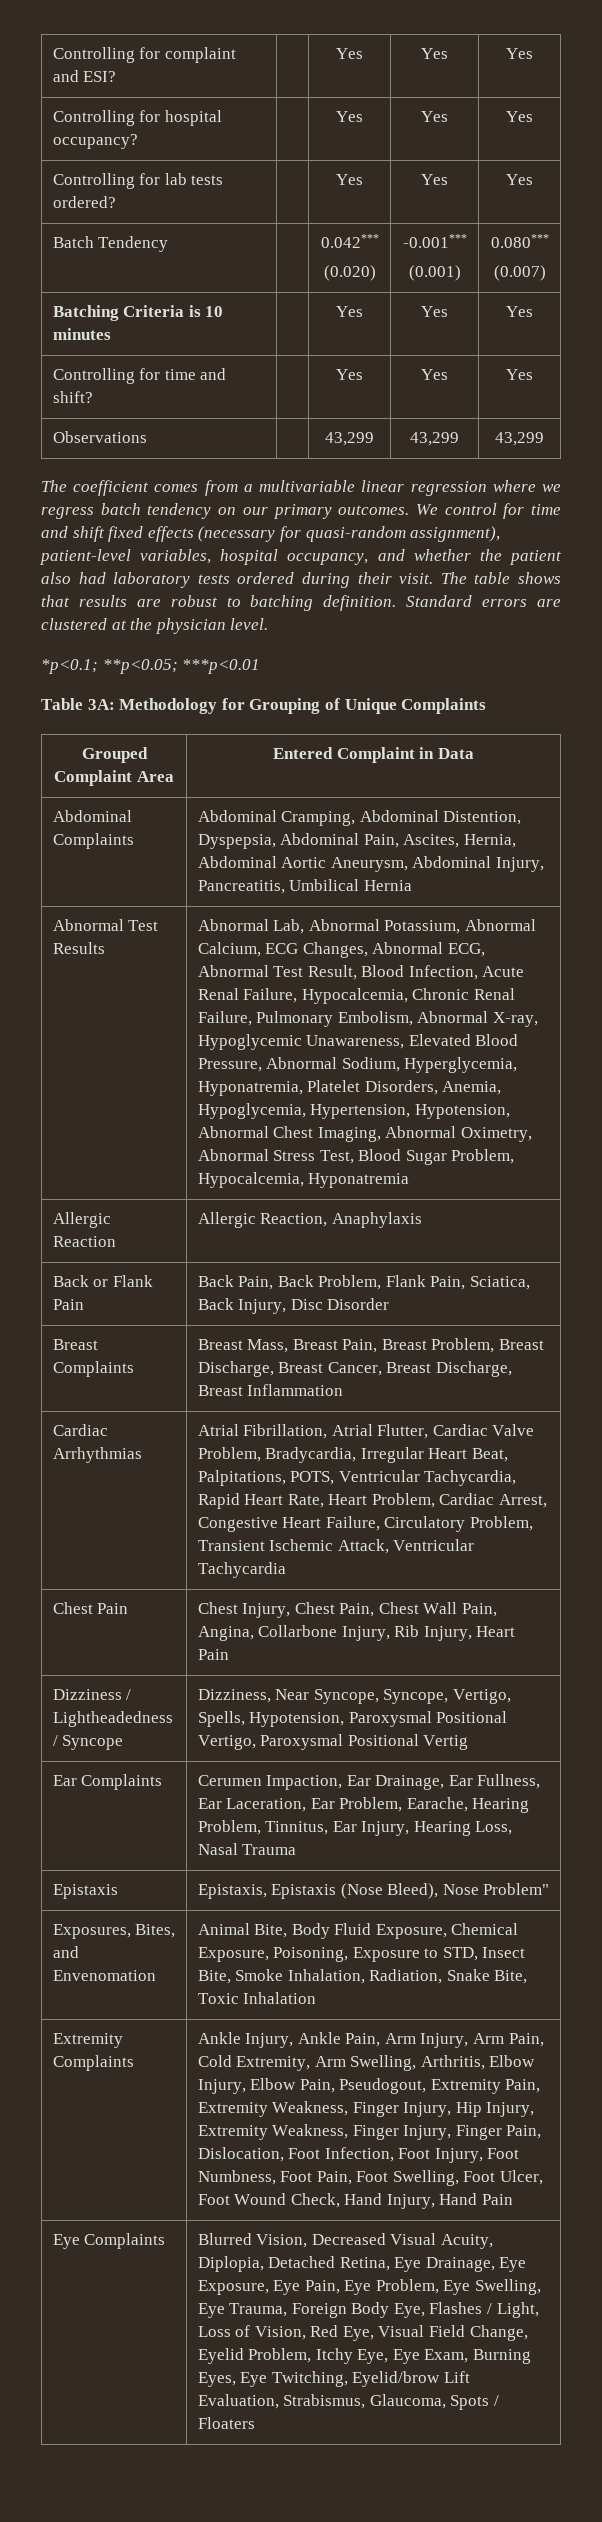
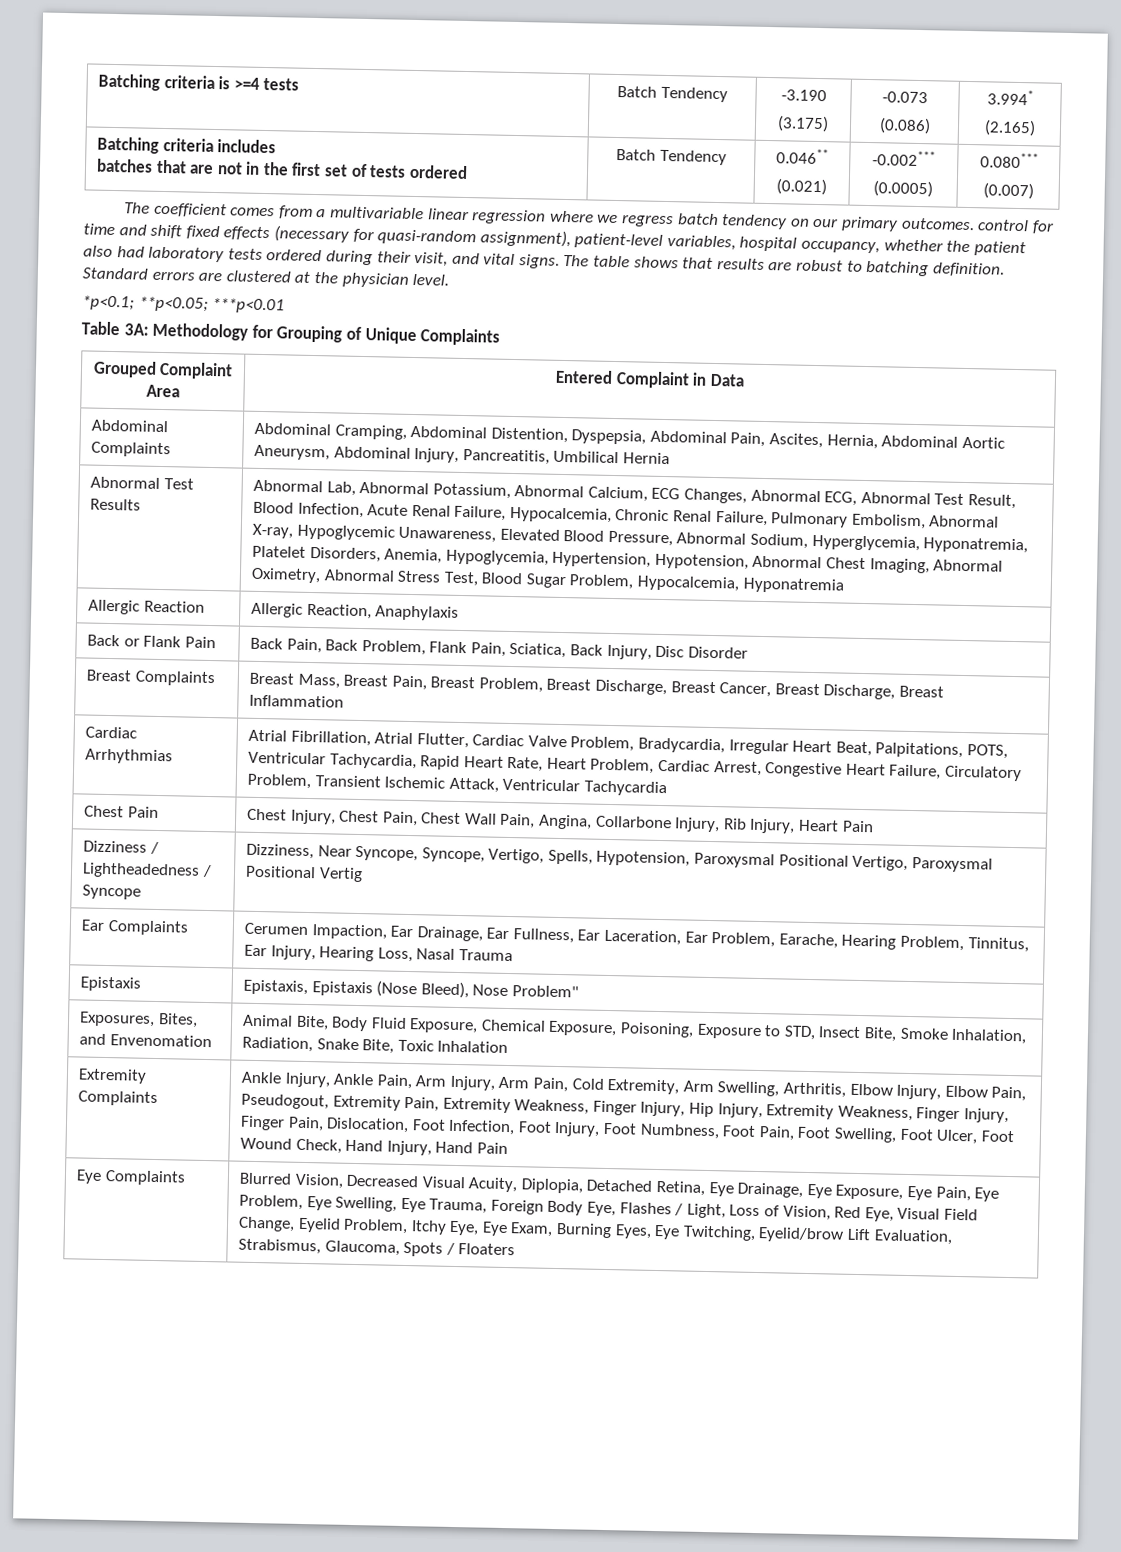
[52,47,236,63] [52,70,117,82] [336,48,363,59] [421,48,448,59] [506,48,533,59] [52,110,222,126] [52,134,138,149] [336,111,363,122] [421,111,448,122] [506,111,533,122] [52,173,224,189] [52,196,116,208] [336,174,363,185] [421,174,448,185] [506,174,533,185] [52,236,169,252] [320,234,379,248] [323,265,376,281] [402,234,467,248] [408,265,461,281] [490,234,549,248] [493,265,546,281] [52,305,224,321] [52,328,111,340] [336,306,363,317] [421,306,448,317] [506,306,533,317] [52,368,227,384] [52,391,93,403] [336,369,363,380] [421,369,448,380] [506,369,533,380] [52,431,147,443] [325,432,374,446] [410,432,459,446] [495,432,544,446] Controlling for complaint and ESI? | | Yes | Yes | Yes // Controlling for hospital occupancy? | | Yes | Yes | Yes // Controlling for lab tests ordered? | | Yes | Yes | Yes // Batch Tendency | | 0.042*** // (0.020) | -0.001*** // (0.001) | 0.080*** // (0.007) // Batching Criteria is 10 minutes | | Yes | Yes | Yes // Controlling for time and shift? | | Yes | Yes | Yes // Observations | | 43,299 | 43,299 | 43,299 -> [97,73,300,91] [617,86,728,103] [780,89,827,102] [777,115,829,133] [882,91,928,104] [878,117,931,135] [986,89,1034,106] [983,119,1036,137] [96,136,277,154] [95,158,468,180] [616,148,727,166] [776,148,829,165] [776,178,827,196] [872,150,936,167] [873,180,933,198] [979,152,1039,169] [982,182,1034,200] Batching criteria is >=4 tests | Batch Tendency | -3.190 // (3.175) | -0.073 // (0.086) | 3.994* // (2.165) // Batching criteria includes // batches that are not in the first set of tests ordered | Batch Tendency | 0.046** // (0.021) | -0.002*** // (0.0005) | 0.080*** // (0.007)
[415,504,438,515] We -> (975, 224) none
[377,549,405,561] and -> (881, 247) none
[399,573,434,584] visit. -> [414,251,560,269] visit, and vital signs.

